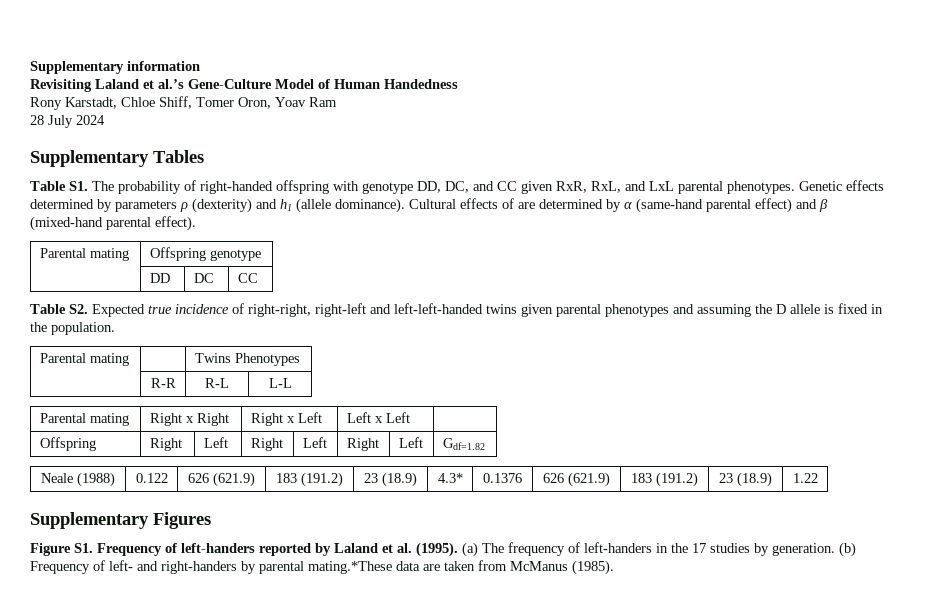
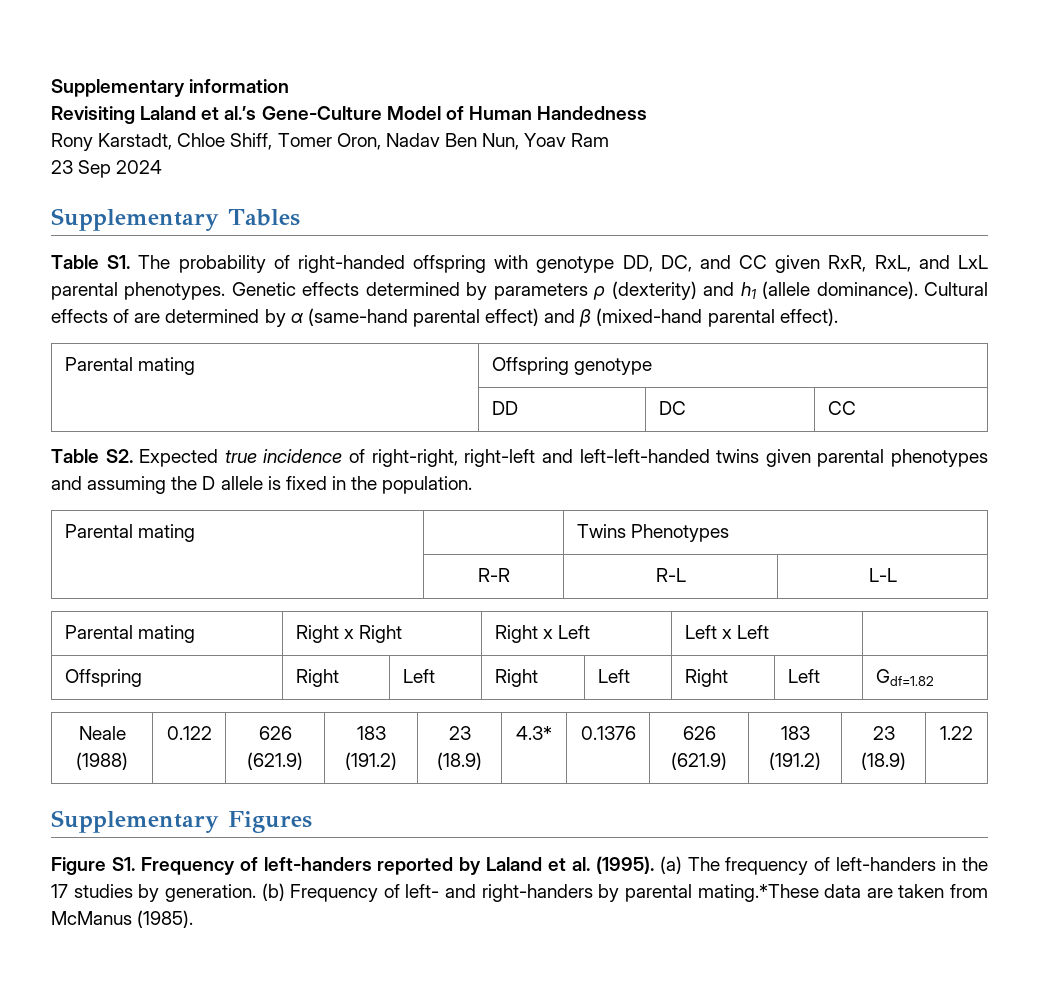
(271, 103) none -> [385,133,520,150] Nadav Ben Nun,
[30,115,73,128] 28 July -> [51,160,112,178] 23 Sep

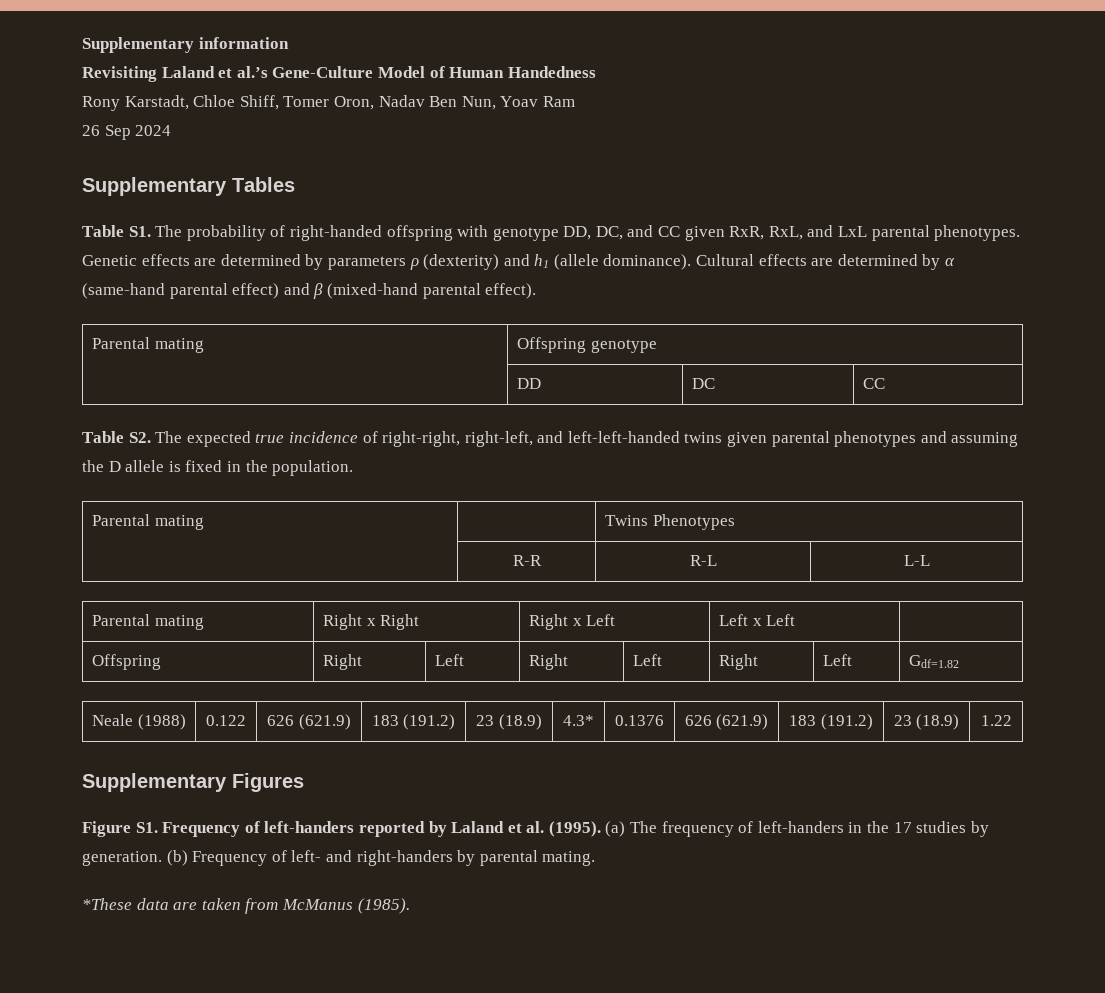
[51,160,73,174] 23 -> [82,125,100,136] 26
(360, 289) none -> [194,258,217,266] are
[113,309,130,323] of -> (807, 260) none
[139,449,219,467] Expected -> [155,431,251,447] The expected
[464,449,536,467] right-left -> [464,431,533,447] right-left,
[697,884,819,902] mating.*These -> [542,851,596,866] [82,898,132,910] mating. // *These

